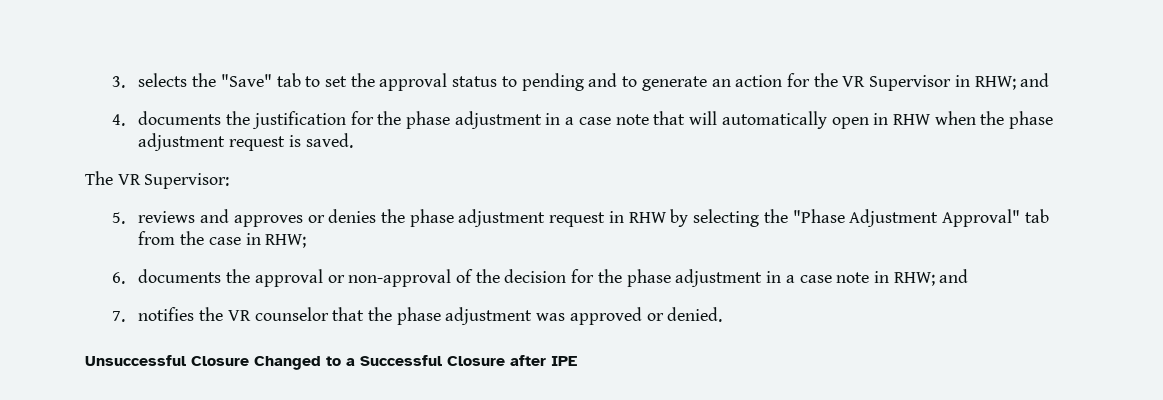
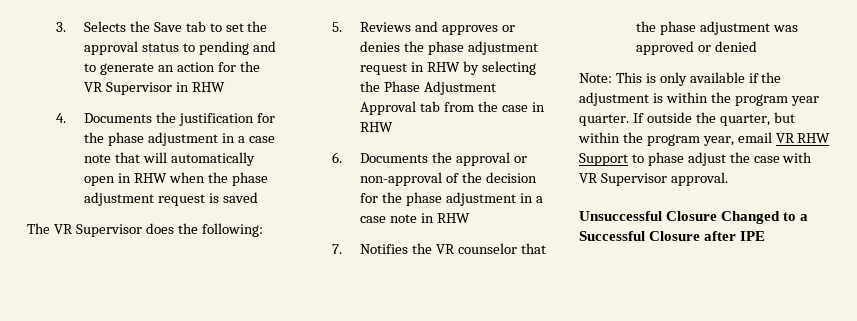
[138,73,272,87] selects the "Save" -> [83,21,182,32] Selects the Save
[974,73,1050,90] RHW; and -> [191,82,225,92] RHW
[138,111,222,125] documents -> [83,113,152,123] Documents
[305,133,353,148] saved. -> [222,192,258,203] saved
[144,173,230,189] Supervisor: -> [75,223,263,237] Supervisor does the following:
[138,211,196,223] reviews -> [359,22,411,32] Reviews
[792,209,1021,227] "Phase Adjustment Approval" -> [383,81,496,95] [359,101,416,115] Phase Adjustment Approval
[265,234,307,248] RHW; -> [359,122,393,132] RHW
[138,269,222,283] documents -> [359,153,428,163] Documents
[893,269,969,286] RHW; and -> [436,213,470,223] RHW
[138,307,195,321] notifies -> [359,244,408,254] Notifies
[667,307,723,322] denied. -> [714,41,757,52] [579,72,782,86] [579,92,819,106] [579,112,795,126] [578,132,831,146] [579,152,813,166] [579,172,728,186] denied // Note: This is only available if the adjustment is within the program year quarter. If outside the quarter, but within the program year, email VR RHW Support to phase adjust the case with VR Supervisor approval.

